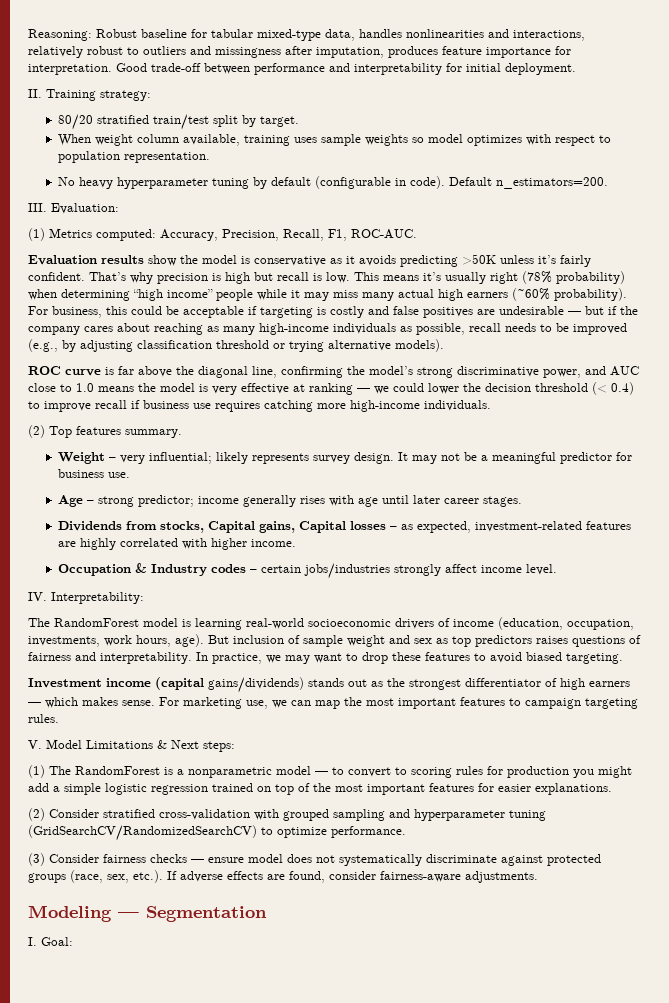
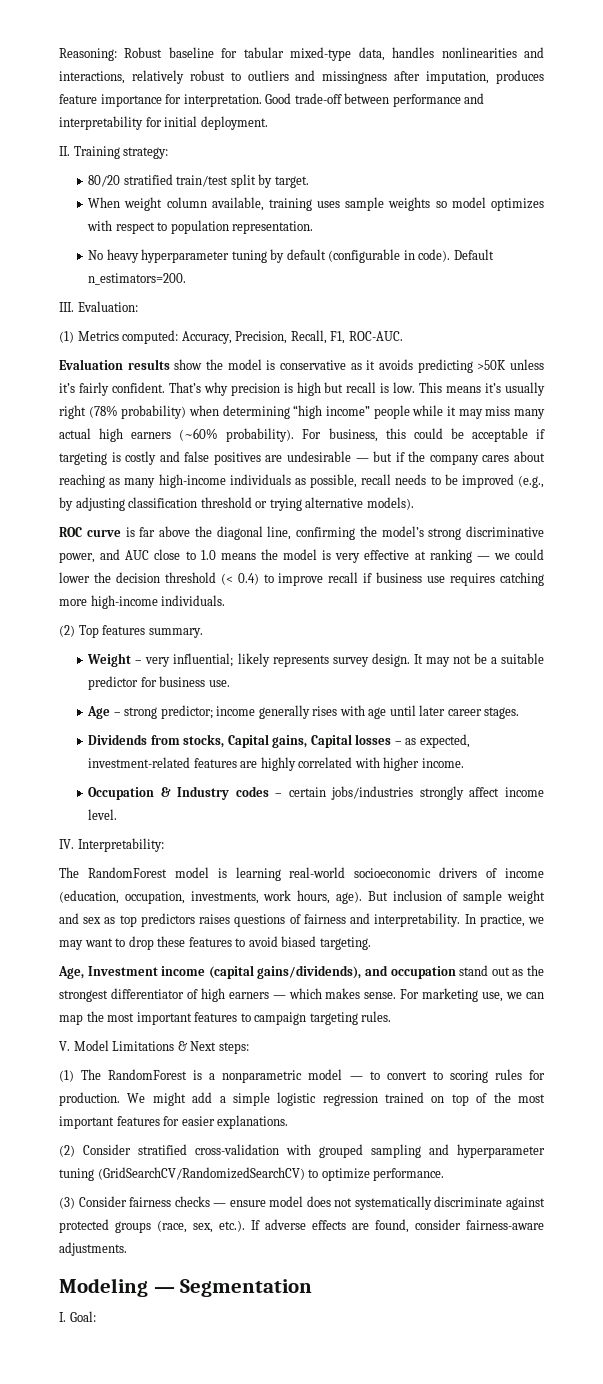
[491,452,556,464] meaningful -> [500,653,544,664] suitable
(623, 658) none -> [58,966,84,979] Age,
[208,677,344,693] gains/dividends) stands -> [257,965,489,979] gains/dividends), and occupation stand
[507,766,594,778] production you -> [59,1092,146,1106] production. We

